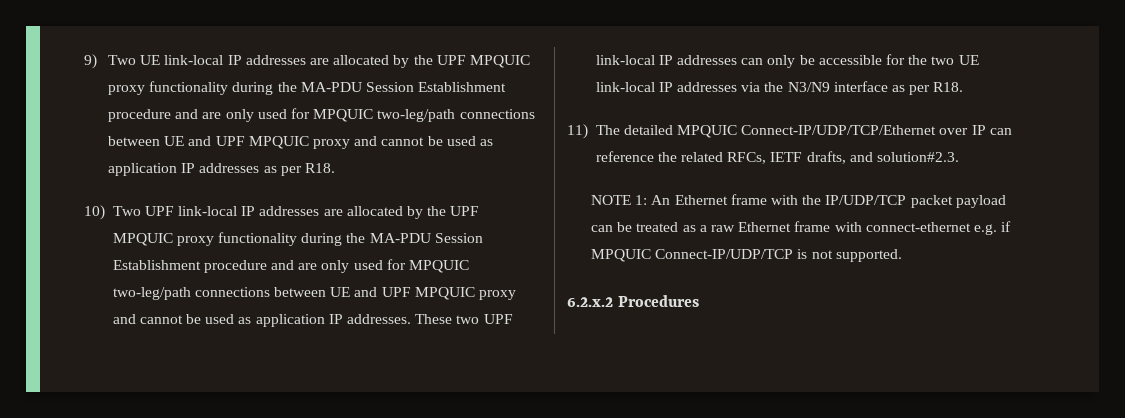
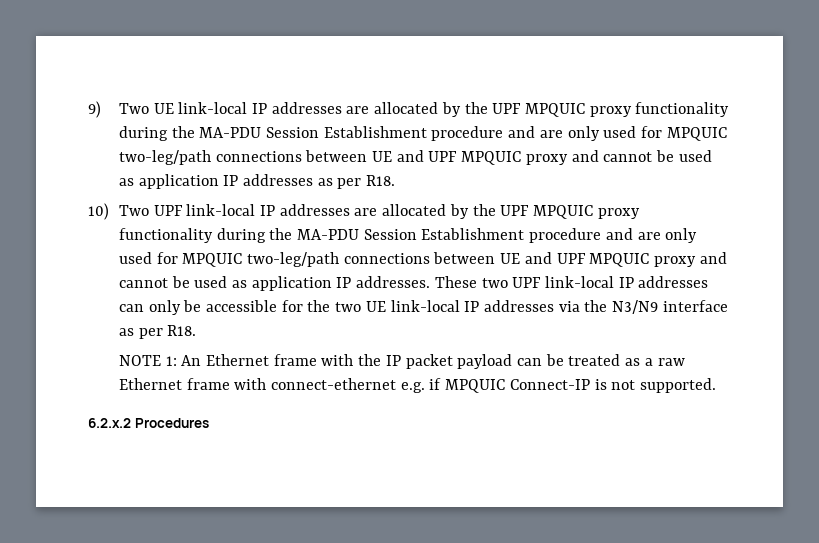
[567,124,1012,139] [595,151,960,164] // 11) The detailed MPQUIC Connect-IP/UDP/TCP/Ethernet over IP can reference the related RFCs, IETF drafts, and solution#2.3. -> (197, 330) none
[825,195,907,205] IP/UDP/TCP -> [385,355,401,366] IP
[655,249,794,259] Connect-IP/UDP/TCP -> [509,379,590,390] Connect-IP

